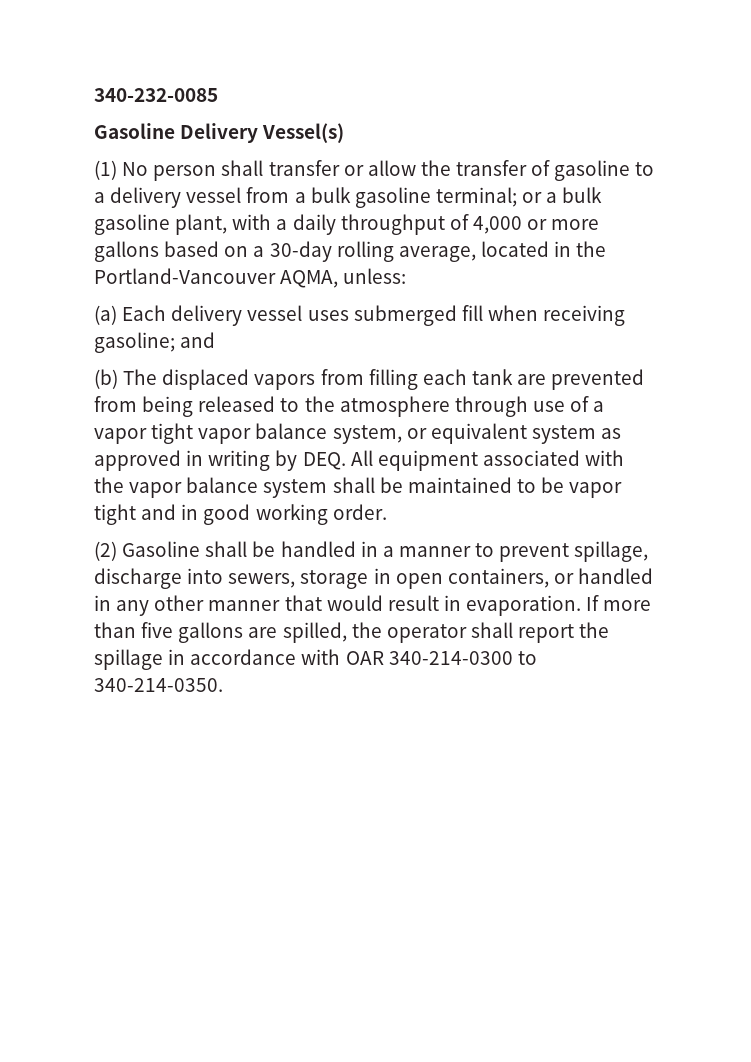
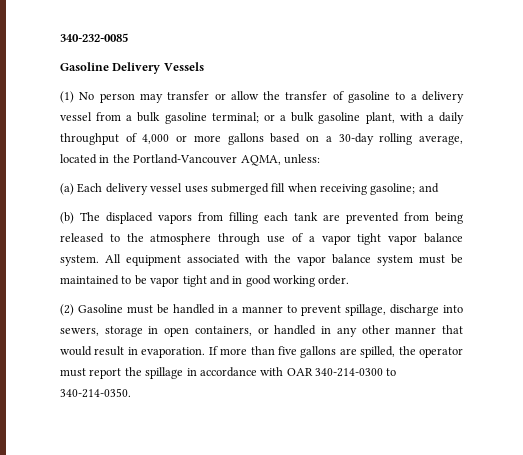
[262,123,345,143] Vessel(s) -> [163,62,204,71] Vessels
[221,160,264,176] shall -> [139,93,163,103] may
[332,423,622,444] [94,450,346,471] system, or equivalent system as approved in writing by DEQ. -> [60,255,99,266] system.
[332,477,375,493] shall -> [419,255,445,264] must
[205,541,248,557] shall -> [127,305,153,314] must
[470,622,513,638] shall -> [60,368,86,377] must

